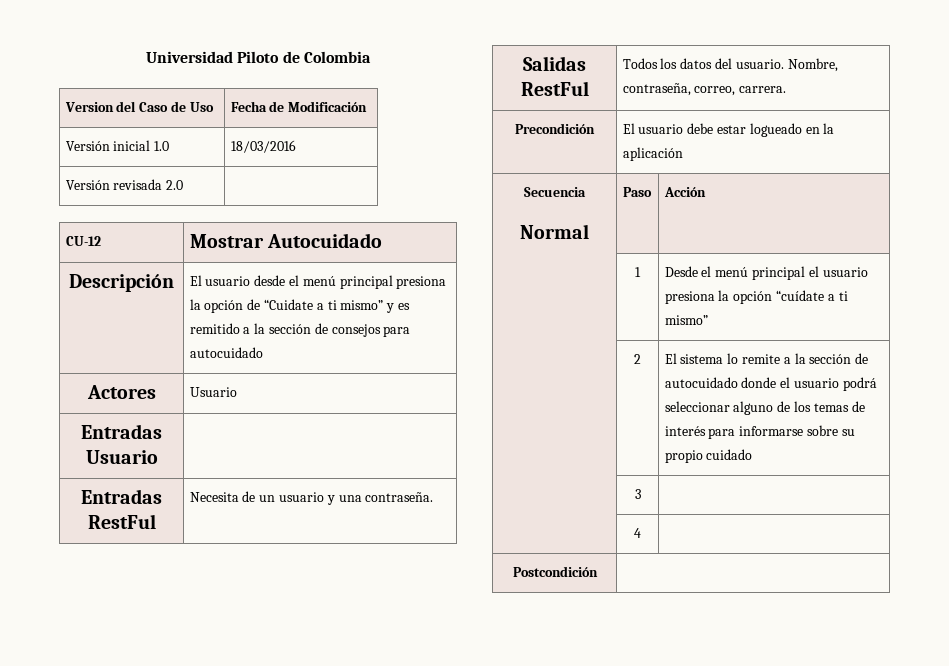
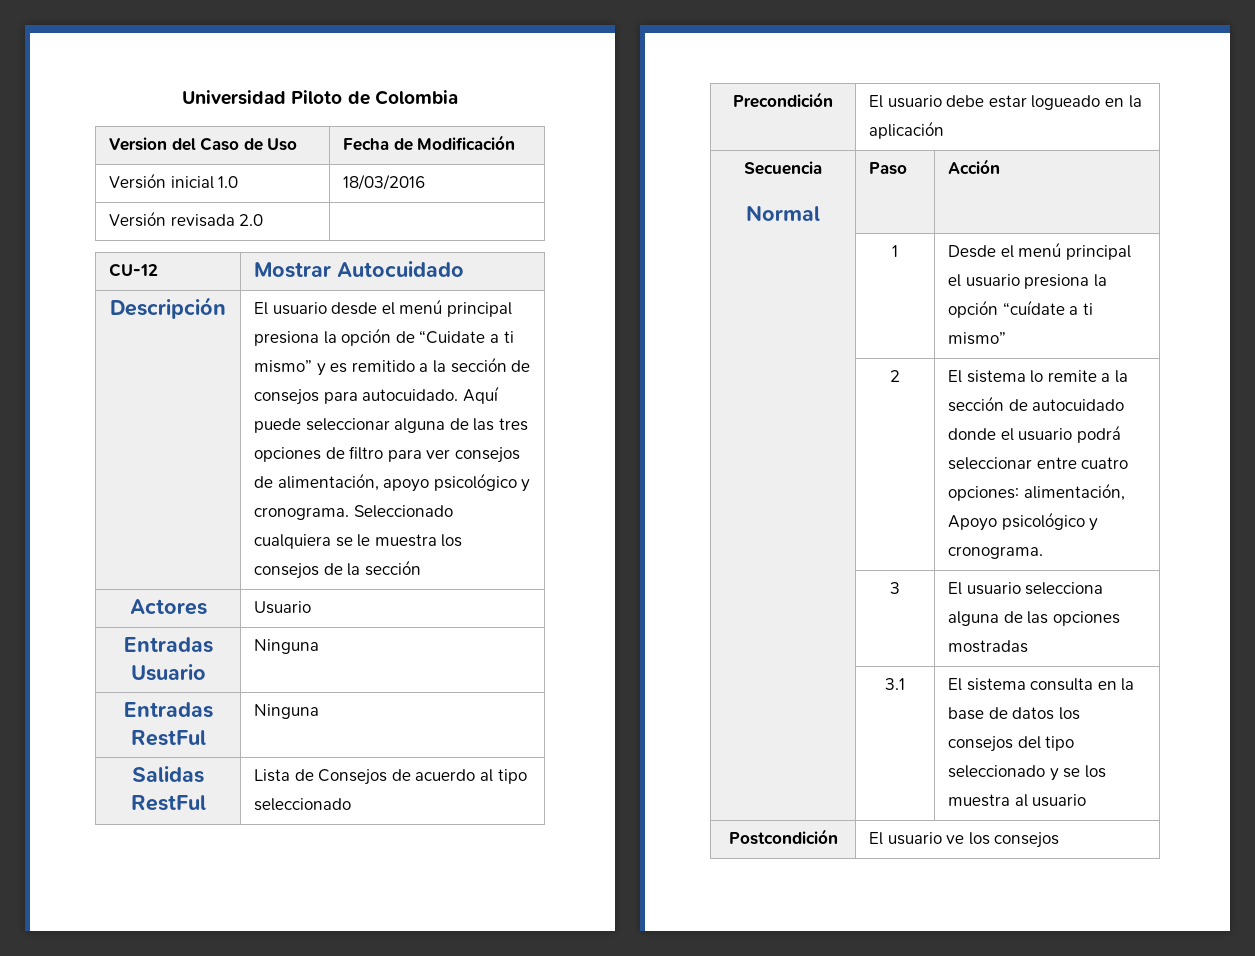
[189,347,263,358] autocuidado -> [362,386,499,404] [254,418,528,433] [254,446,520,463] [254,473,531,492] [254,505,453,520] [254,534,463,549] [254,560,421,579] autocuidado. Aquí puede seleccionar alguna de las tres opciones de filtro para ver consejos de alimentación, apoyo psicológico y cronograma. Seleccionado cualquiera se le muestra los consejos de la sección
(158, 457) none -> [254,639,320,654] Ninguna
[189,491,434,505] [523,56,586,71] [520,81,589,96] [622,58,838,72] [622,83,787,96] Necesita de un usuario y una contraseña. // Salidas RestFul | Todos los datos del usuario. Nombre, contraseña, correo, carrera. -> [254,704,320,719] [132,766,204,783] [130,795,206,811] [254,769,527,785] [254,798,352,811] Ninguna // Salidas RestFul | Lista de Consejos de acuerdo al tipo seleccionado
[733,401,865,415] [664,425,855,439] [664,449,753,463] [634,489,641,499] [634,528,641,538] [512,566,598,577] alguno de los temas de interés para informarse sobre su propio cuidado // | 3 | // | 4 | // Postcondición | -> [1036,457,1129,469] [948,483,1125,501] [948,512,1099,531] [948,546,1044,559] [890,582,900,594] [948,582,1104,595] [948,611,1120,626] [948,640,1029,653] [885,678,905,690] [948,678,1135,691] [948,707,1080,720] [948,736,1075,752] [948,765,1106,781] [948,794,1087,807] [728,829,838,845] [869,832,1060,848] entre cuatro opciones: alimentación, Apoyo psicológico y cronograma. // | 3 | El usuario selecciona alguna de las opciones mostradas // | 3.1 | El sistema consulta en la base de datos los consejos del tipo seleccionado y se los muestra al usuario // Postcondición | El usuario ve los consejos

